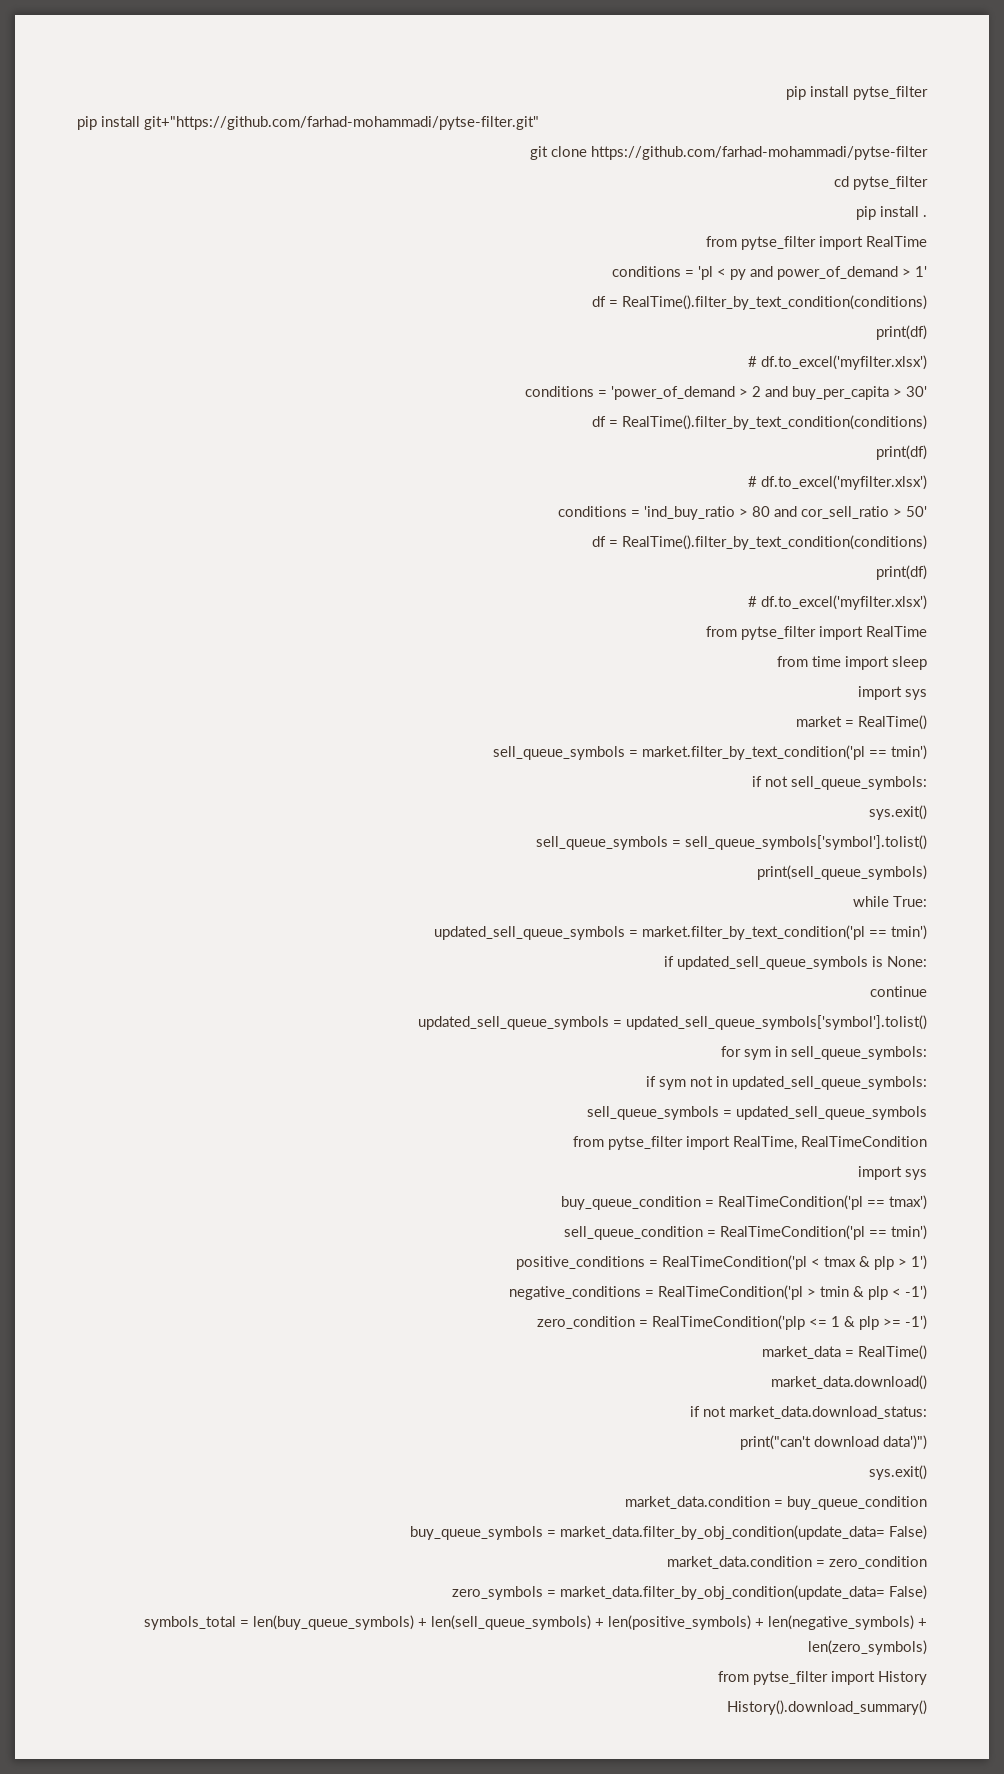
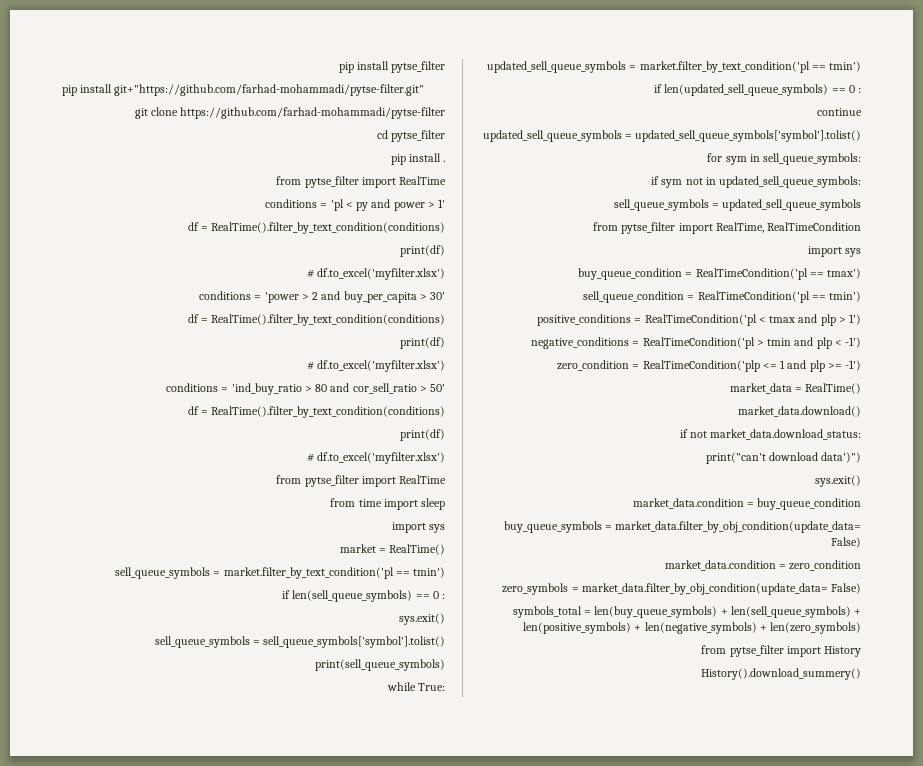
[777,266,898,280] power_of_demand -> [393,202,425,211] power
[611,386,735,400] 'power_of_demand -> [264,292,299,303] 'power
[765,776,927,790] not sell_queue_symbols: -> [292,590,445,602] len(sell_queue_symbols) == 0 :
[677,956,927,970] updated_sell_queue_symbols is None: -> [664,84,861,96] len(updated_sell_queue_symbols) == 0 :
[859,1256,870,1267] & -> [798,314,818,323] and
[853,1286,864,1297] & -> [794,337,814,346] and
[844,1316,855,1327] & -> [787,360,807,369] and
[727,1700,927,1715] History().download_summary() -> [701,668,861,680] History().download_summery()

